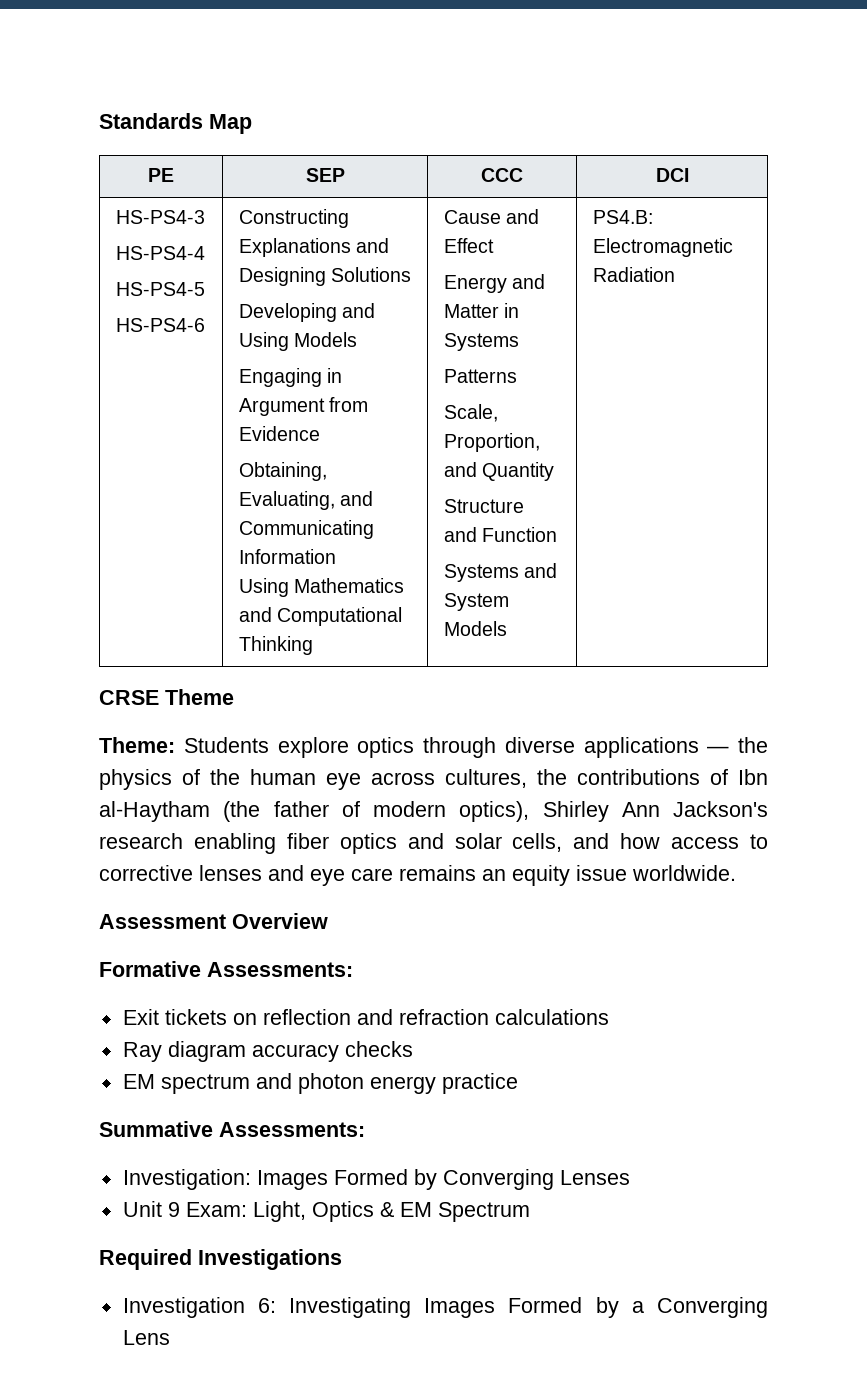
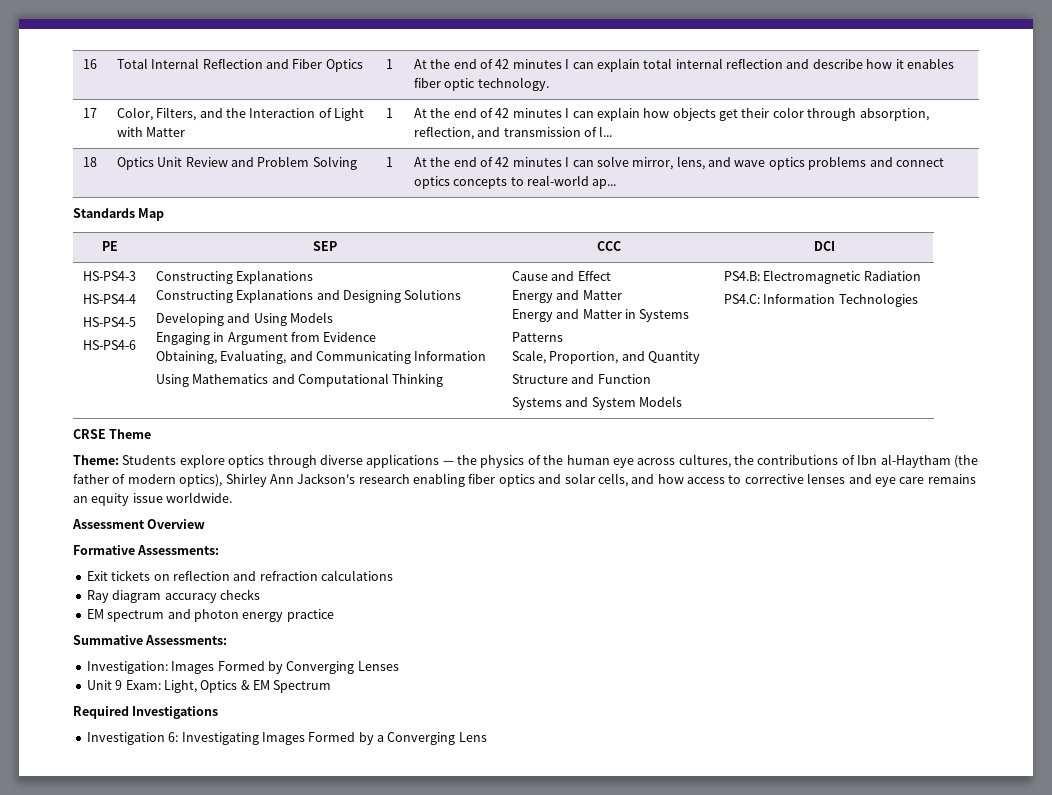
(99, 121) none -> [82,59,97,69] [116,58,363,72] [385,59,393,69] [413,58,954,72] [413,77,549,91] [82,108,97,118] [116,107,365,121] [116,127,186,137] [385,108,393,118] [413,107,929,121] [413,126,613,140] [82,157,97,167] [116,156,357,170] [385,157,393,167] [413,156,944,170] [413,175,617,189] 16 | Total Internal Reflection and Fiber Optics | 1 | At the end of 42 minutes I can explain total internal reflection and describe how it enables fiber optic technology. // 17 | Color, Filters, and the Interaction of Light with Matter | 1 | At the end of 42 minutes I can explain how objects get their color through absorption, reflection, and transmission of l... // 18 | Optics Unit Review and Problem Solving | 1 | At the end of 42 minutes I can solve mirror, lens, and wave optics problems and connect optics concepts to real-world ap... //
(351, 247) none -> [155,289,314,303] // Constructing Explanations
(499, 311) none -> [511,309,622,322] // Energy and Matter
(675, 274) none -> [723,293,918,307] // PS4.C: Information Technologies

